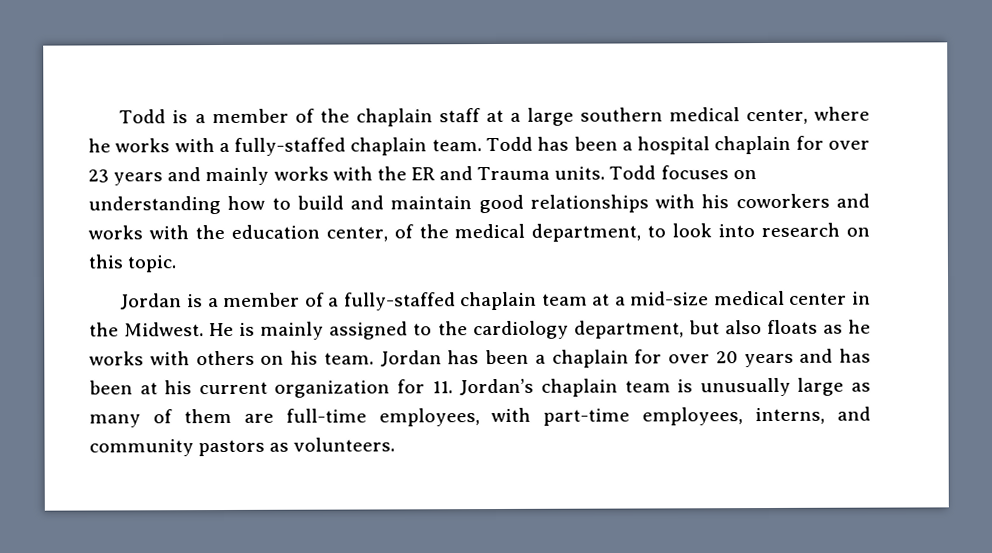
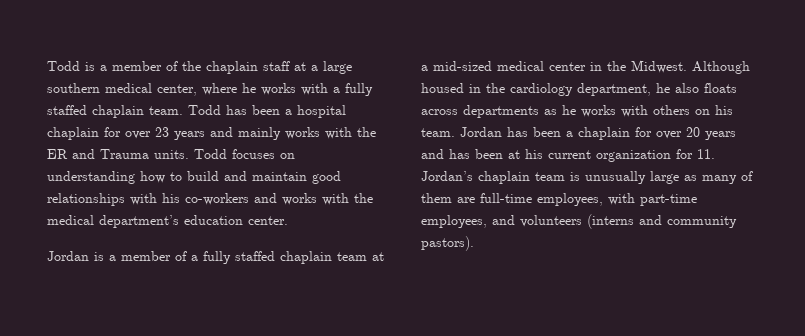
[234,137,347,156] fully-staffed -> [345,83,373,96] [47,105,87,115] fully staffed
[735,193,830,209] coworkers -> [185,193,249,205] co-workers
[230,222,870,242] [88,254,177,273] education center, of the medical department, to look into research on this topic. -> [47,215,288,228] medical department’s education center.
[343,292,456,311] fully-staffed -> [203,251,275,264] fully staffed
[630,291,710,306] mid-size -> [433,61,492,71] mid-sized
[209,321,433,340] He is mainly assigned to -> [692,61,750,74] [421,83,481,93] Although housed in
[688,320,720,335] but -> [656,83,670,93] he
(818, 327) none -> [421,105,539,118] across departments
[755,406,871,425] [89,437,396,457] interns, and community pastors as volunteers. -> [492,214,737,229] [421,236,474,251] and volunteers (interns and community pastors).

